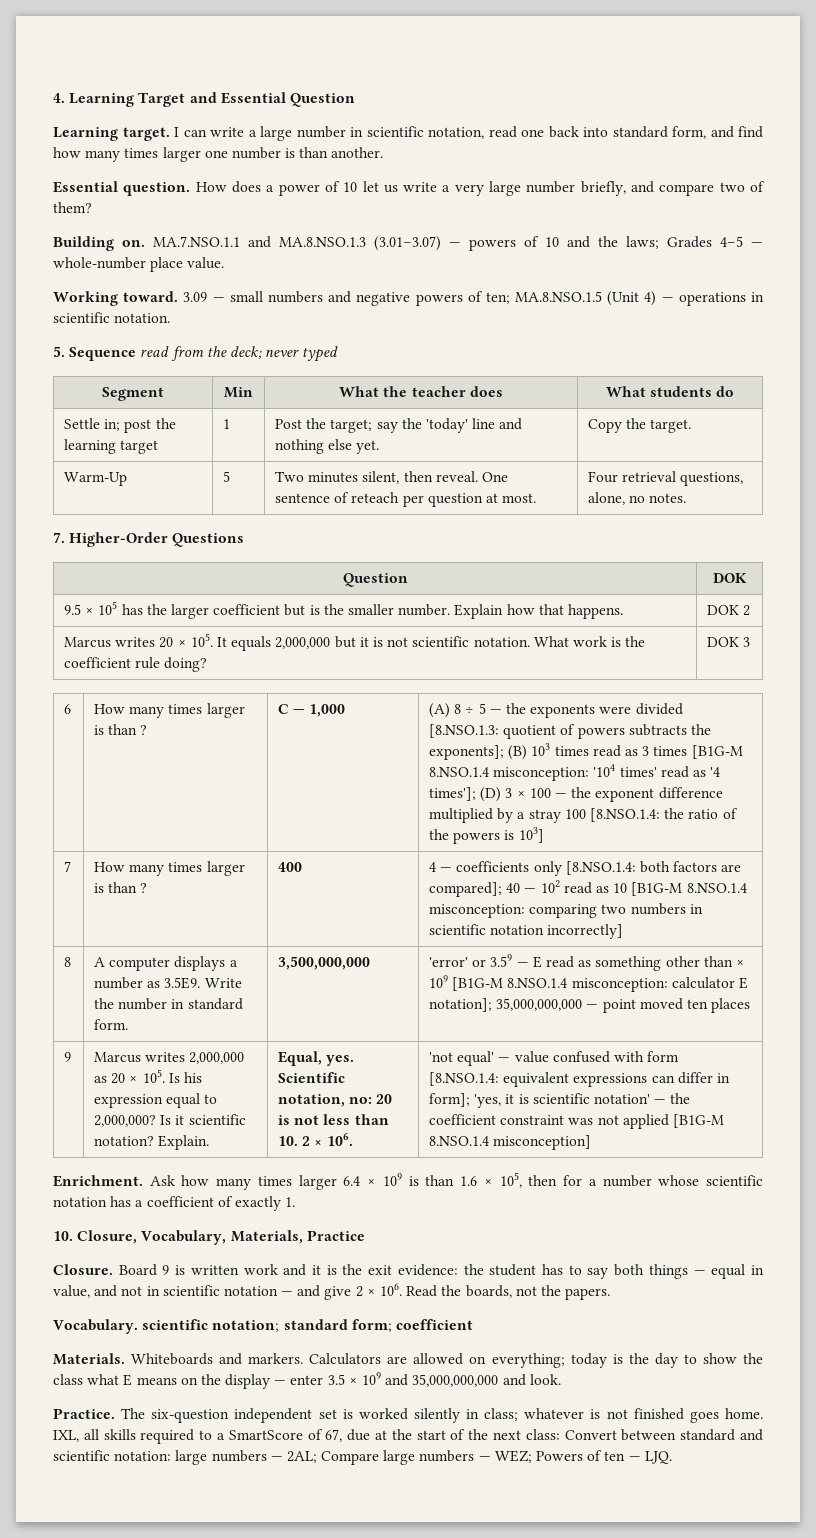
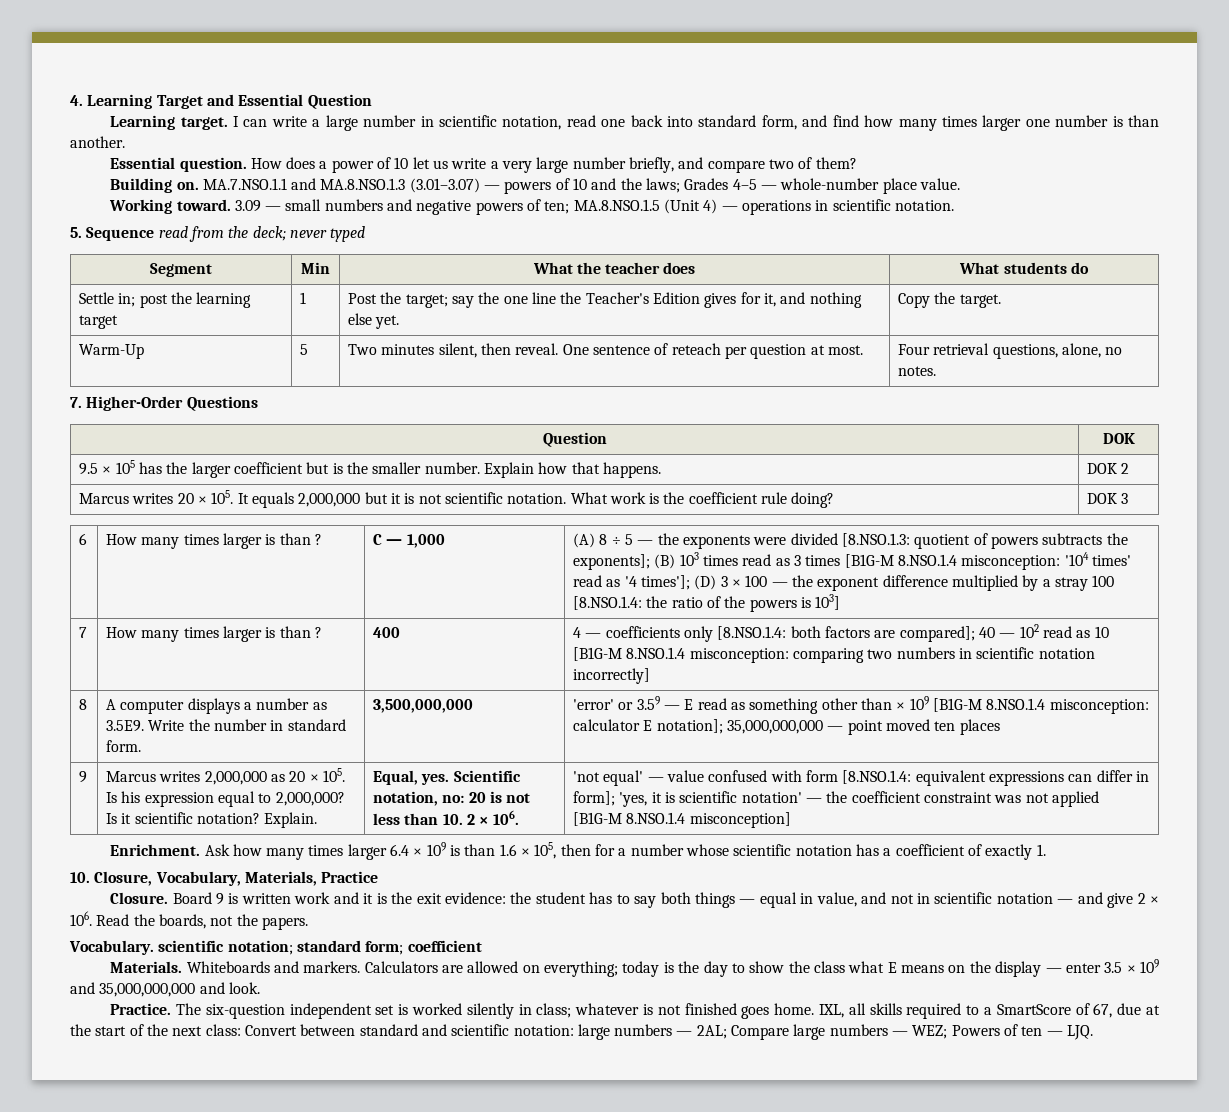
[426,418,496,433] 'today' line -> [503,292,776,308] one line the Teacher's Edition gives for it,

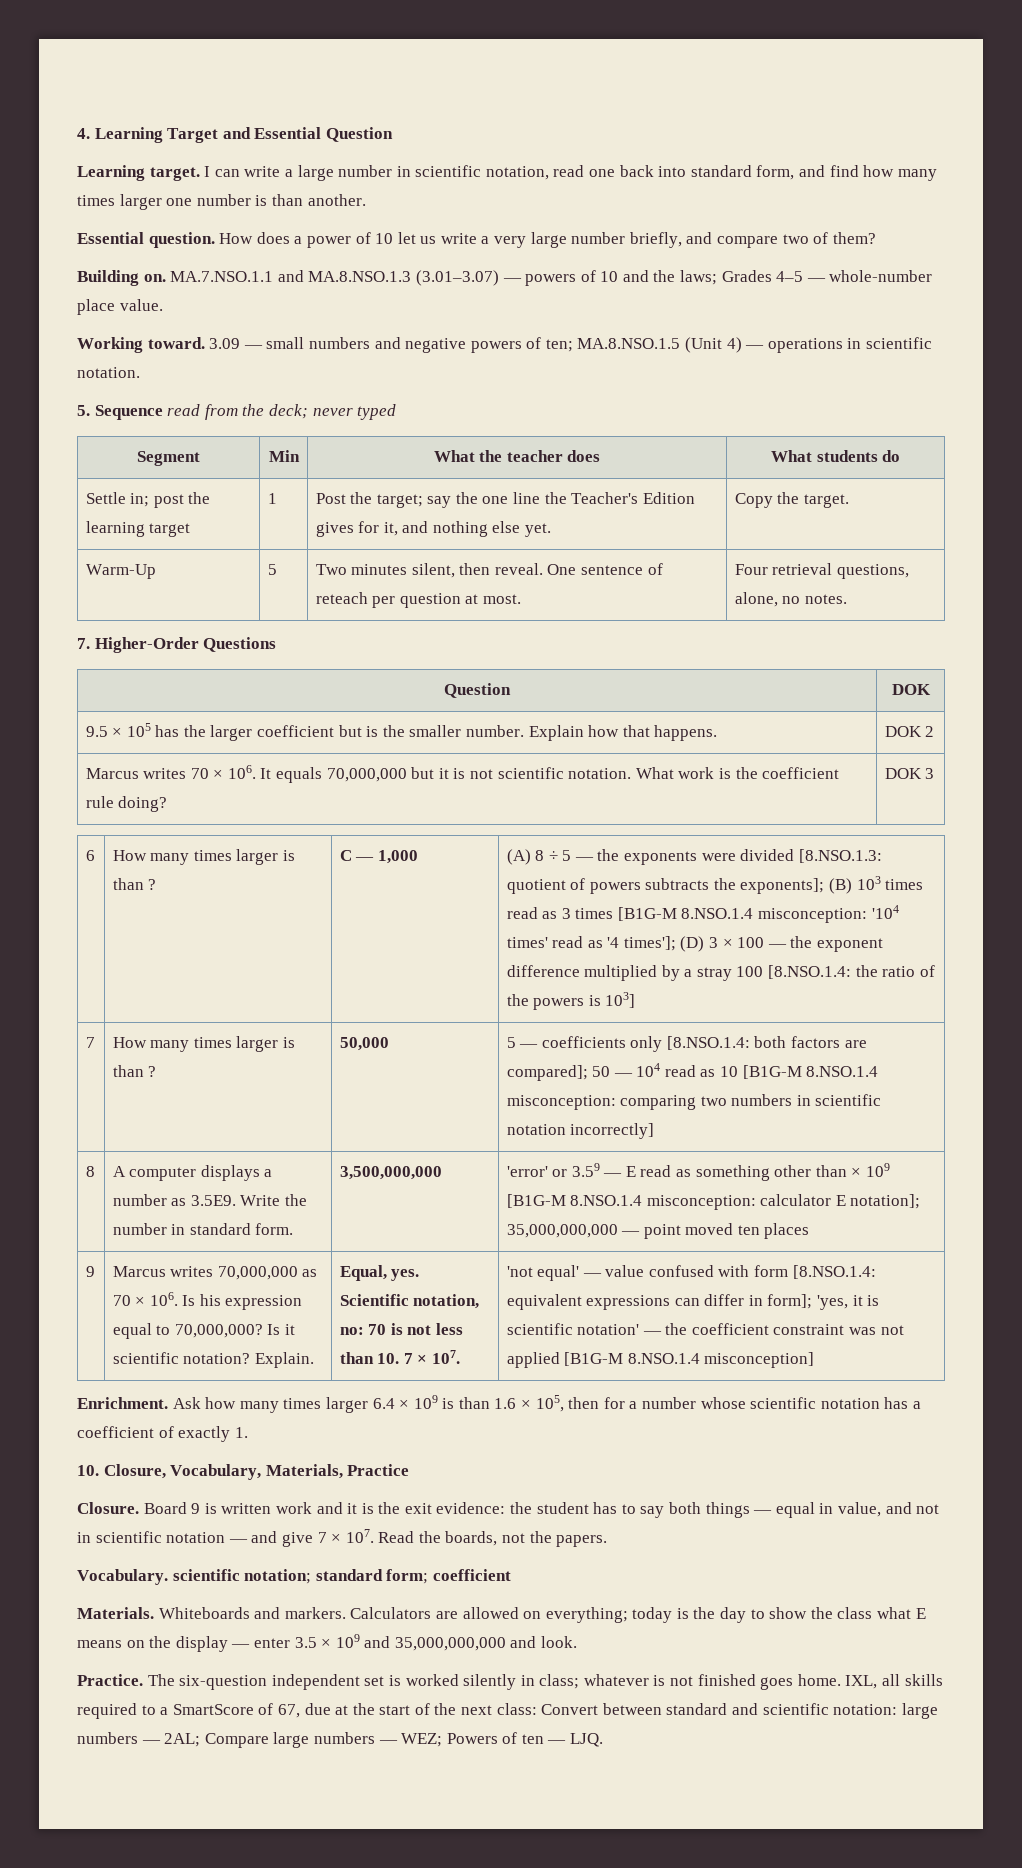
[177,490,234,504] 20 × 105. -> [190,765,256,779] 70 × 106.
[298,493,361,507] 2,000,000 -> [326,768,407,782] 70,000,000
[373,627,401,638] [573,627,582,638] 400 | 4 -> [339,1037,389,1051] [506,1037,516,1048] 50,000 | 5
[978,624,1039,638] 40 — 102 -> [592,1063,661,1077] 50 — 104
[204,768,345,785] 2,000,000 as 20 × 105. -> [217,1266,318,1280] [112,1292,178,1306] 70,000,000 as 70 × 106.
[275,792,345,806] 2,000,000? -> [174,1324,263,1338] 70,000,000?
[468,792,486,803] 20 -> [368,1324,387,1335] 70
[466,810,519,825] 2 × 106. -> [403,1350,460,1364] 7 × 107.
[1137,893,1159,904] [70,911,92,926] 2 × 106. -> [317,1529,374,1543] 7 × 107.

